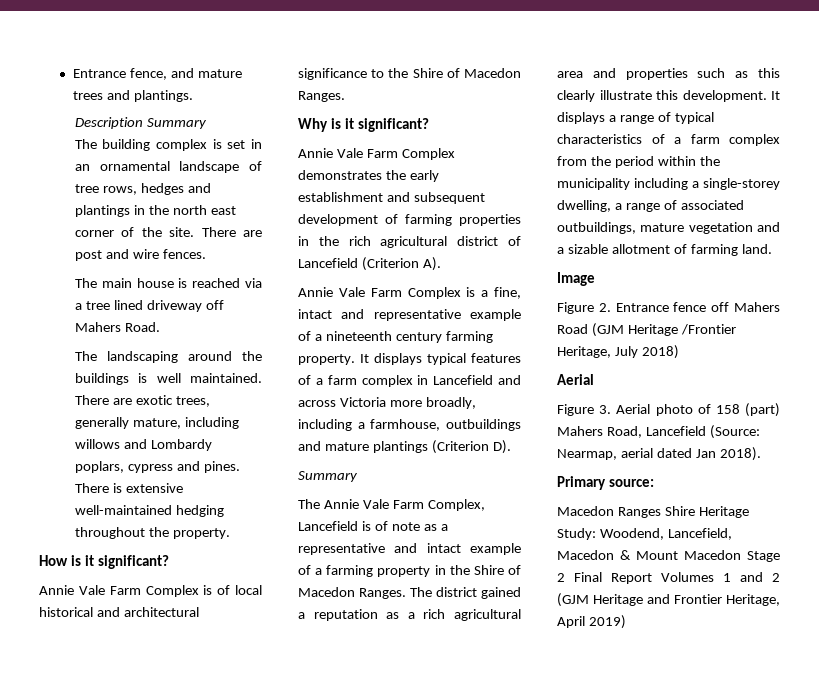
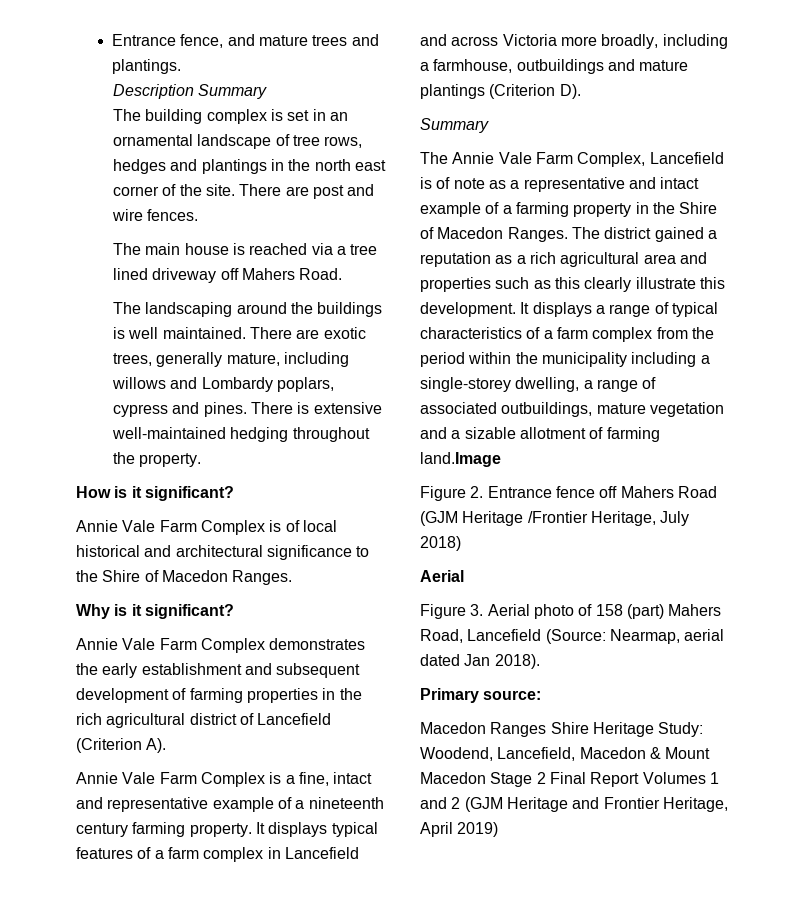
[741,244,772,254] [557,272,595,286] land. // Image -> [420,452,501,467] land.Image

